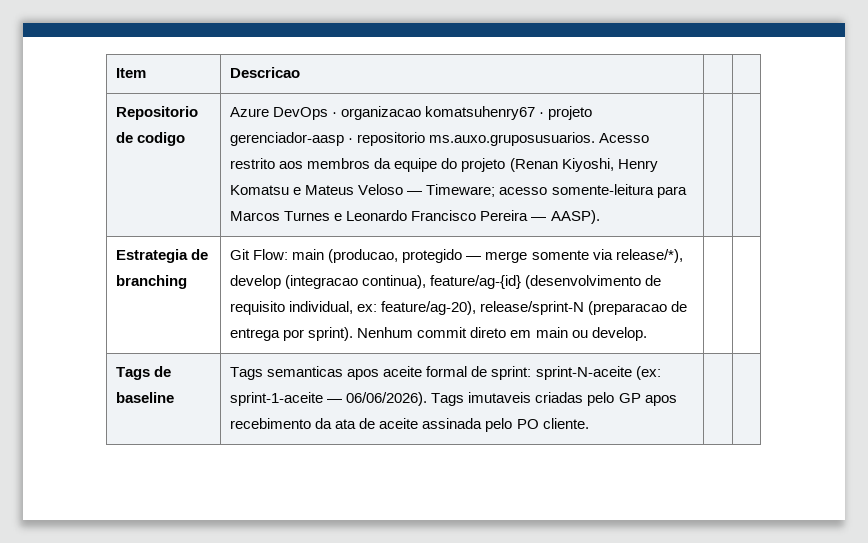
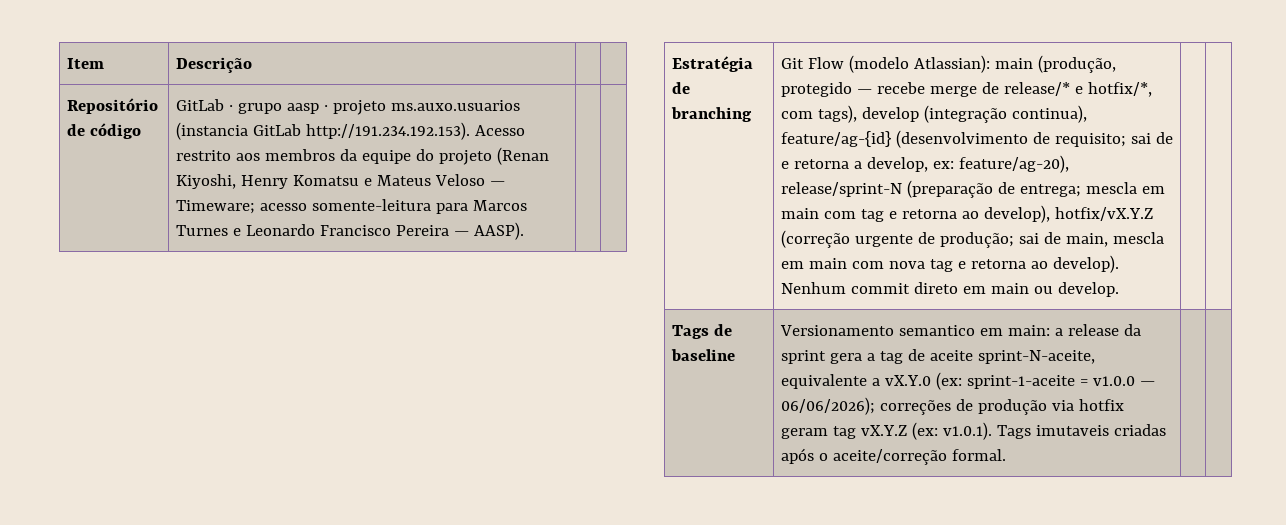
[230,67,301,78] [116,106,199,120] [116,132,186,146] [230,106,593,120] [230,132,596,146] Descricao | | // Repositorio de codigo | Azure DevOps · organizacao komatsuhenry67 · projeto gerenciador-aasp · repositorio ms.auxo.gruposusuarios. -> [175,57,252,73] [66,98,158,114] [66,123,141,139] [175,99,520,115] [175,122,470,140] Descrição | | // Repositório de código | GitLab · grupo aasp · projeto ms.auxo.usuarios (instancia GitLab http://191.234.192.153).
[116,249,189,263] Estrategia -> [671,56,753,72] Estratégia
[253,249,683,263] [230,275,662,289] [230,301,688,315] [230,327,354,341] Flow: main (producao, protegido — merge somente via release/*), develop (integracao continua), feature/ag-{id} (desenvolvimento de requisito individual, ex: feature/ag-20), release/sprint-N (preparacao de entrega por sprint). -> [807,55,1116,73] [780,82,1152,97] [780,105,1087,123] [780,130,1173,148] [780,155,1069,173] [780,180,1165,198] [780,205,1153,223] [780,230,1164,248] [780,255,1119,273] Flow (modelo Atlassian): main (produção, protegido — recebe merge de release/* e hotfix/*, com tags), develop (integração continua), feature/ag-{id} (desenvolvimento de requisito; sai de e retorna a develop, ex: feature/ag-20), release/sprint-N (preparação de entrega; mescla em main com tag e retorna ao develop), hotfix/vX.Y.Z (correção urgente de produção; sai de main, mescla em main com nova tag e retorna ao develop).
[230,366,661,380] [230,392,677,406] [230,418,589,432] Tags semanticas apos aceite formal de sprint: sprint-N-aceite (ex: sprint-1-aceite — 06/06/2026). Tags imutaveis criadas pelo GP apos recebimento da ata de aceite assinada pelo PO cliente. -> [779,324,1141,336] [780,349,1095,364] [780,372,1155,390] [780,397,1124,415] [780,422,1166,440] [780,448,1006,465] Versionamento semantico em main: a release da sprint gera a tag de aceite sprint-N-aceite, equivalente a vX.Y.0 (ex: sprint-1-aceite = v1.0.0 — 06/06/2026); correções de produção via hotfix geram tag vX.Y.Z (ex: v1.0.1). Tags imutaveis criadas após o aceite/correção formal.

